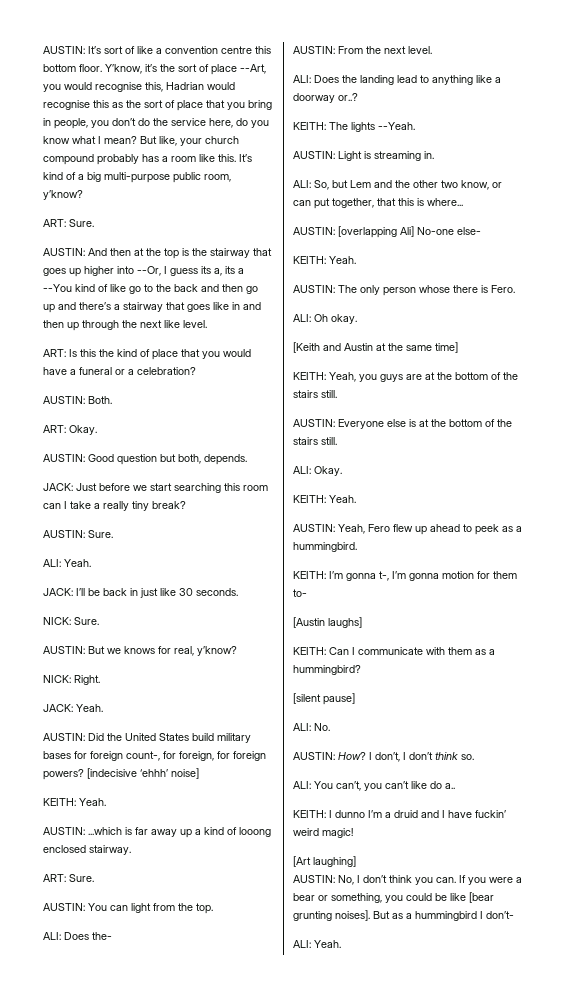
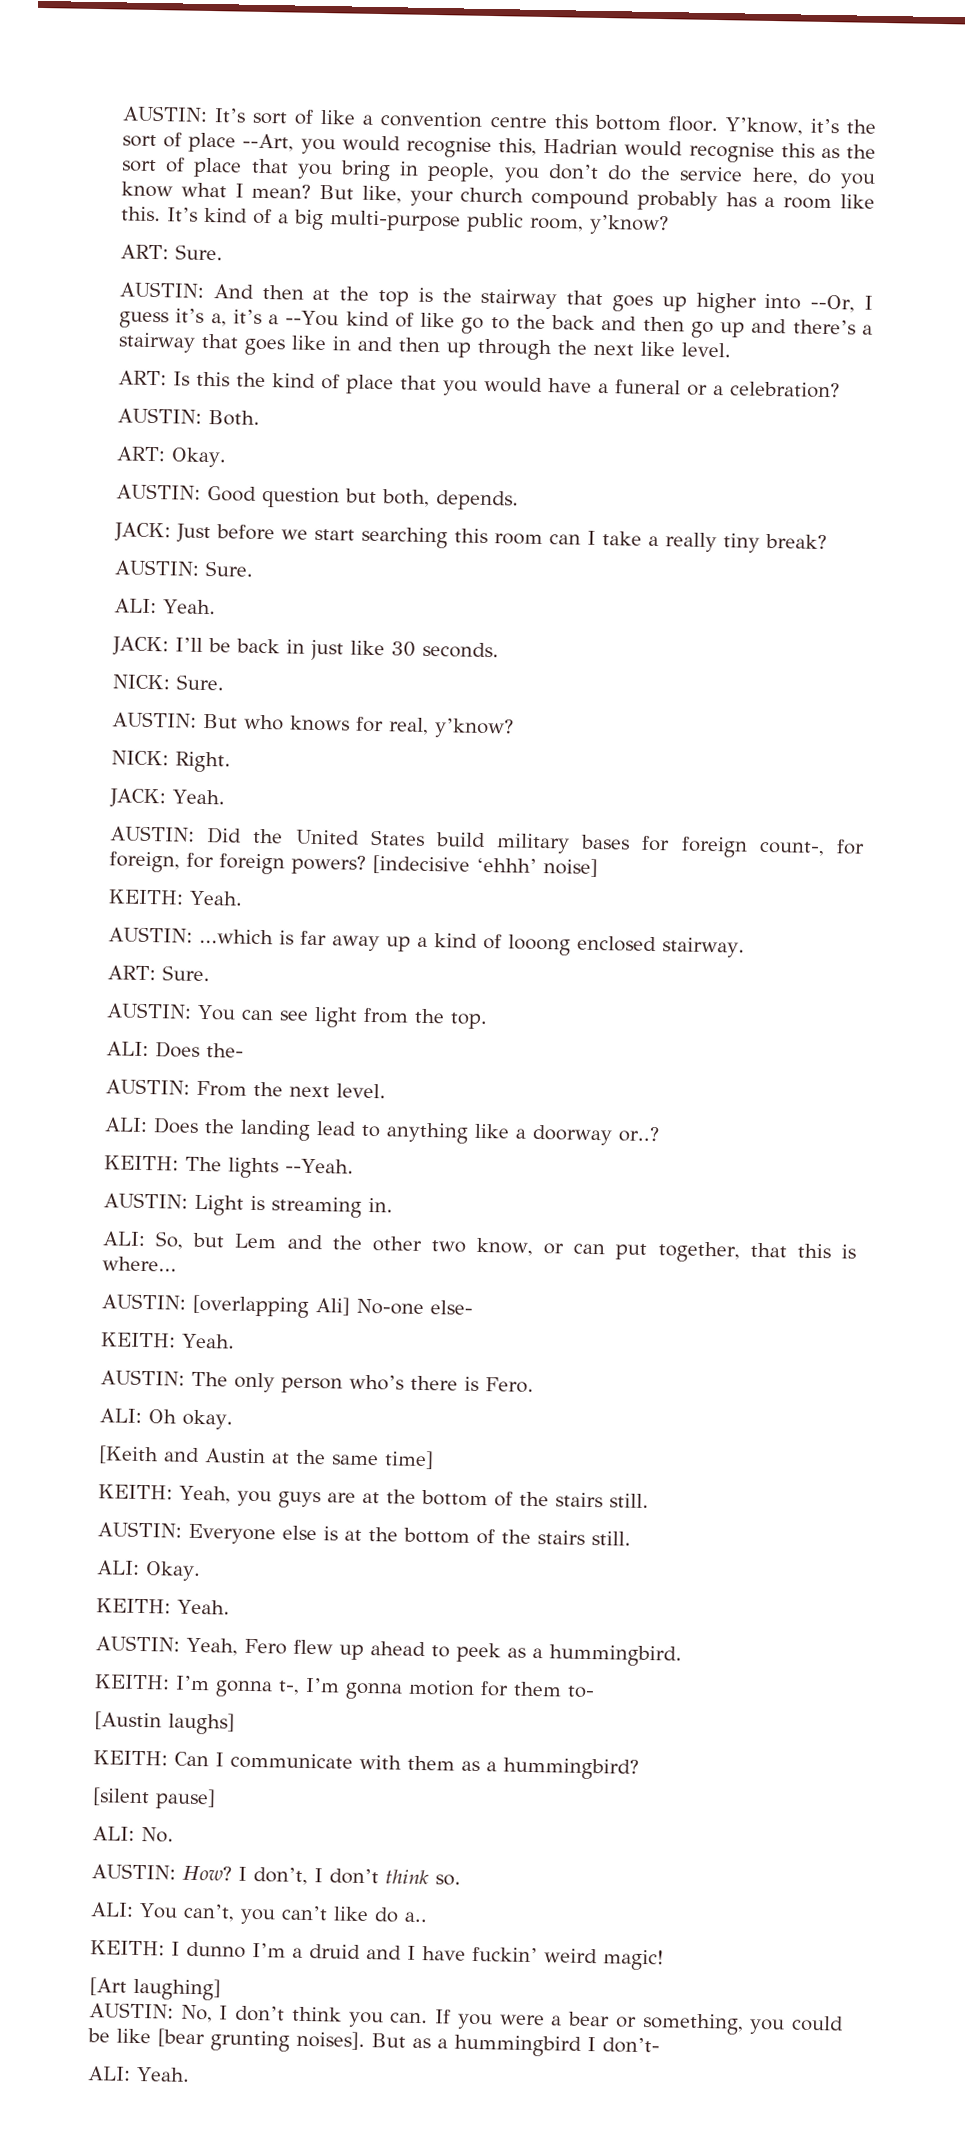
[201,266,235,276] its a, its -> [175,308,262,327] it’s a, it’s
[107,648,121,654] we -> [244,714,284,731] who
(128, 908) none -> [278,1010,309,1021] see
[419,285,450,293] whose -> [349,1374,404,1391] who’s

